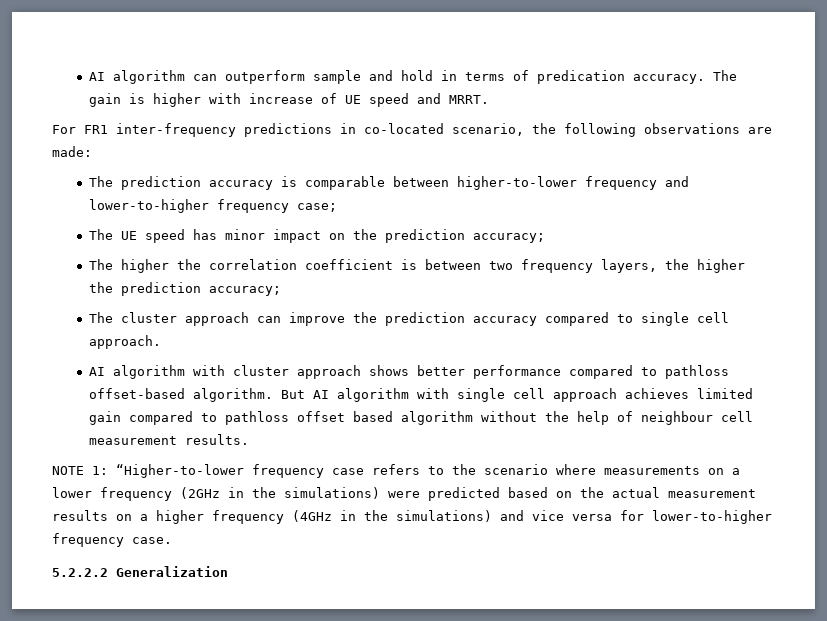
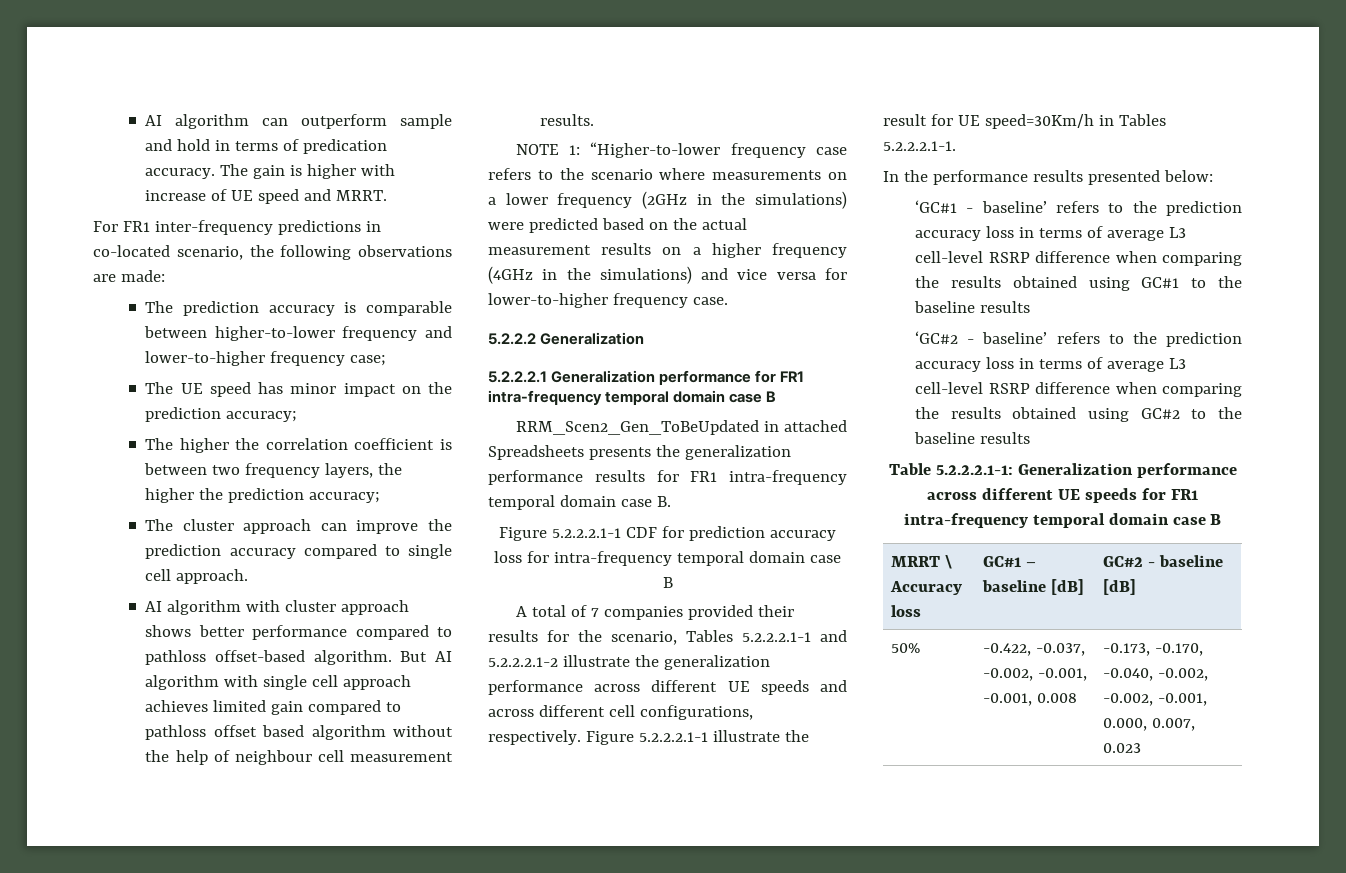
(228, 571) none -> [488,370,805,385] [488,390,777,405] [515,420,847,435] [488,445,791,460] [488,470,847,485] [488,495,671,510] [499,526,836,541] [494,551,841,566] [662,577,673,588] [515,605,794,620] [488,630,847,645] [488,655,770,670] [488,680,847,695] [488,705,753,720] [488,730,809,745] [883,114,1166,129] [883,141,956,151] [883,170,1213,185] [915,200,1242,216] [915,226,1187,241] [915,251,1242,266] [915,276,1242,291] [914,301,1031,313] [915,331,1242,347] [915,357,1187,372] [915,382,1242,397] [915,407,1242,422] [914,432,1031,444] [888,463,1237,478] [927,488,1198,503] [903,513,1222,528] [891,555,953,569] [890,581,963,595] [891,605,922,617] [983,556,1037,567] [982,579,1085,595] [1103,555,1224,567] [1103,579,1137,595] [891,643,921,653] [983,643,1086,656] [983,668,1088,681] [983,693,1078,706] [1103,643,1204,656] [1103,668,1209,681] [1103,693,1208,706] [1103,718,1196,731] [1103,743,1142,753] // 5.2.2.2.1 Generalization performance for FR1 intra-frequency temporal domain case B // RRM_Scen2_Gen_ToBeUpdated in attached Spreadsheets presents the generalization performance results for FR1 intra-frequency temporal domain case B. // Figure 5.2.2.2.1-1 CDF for prediction accuracy loss for intra-frequency temporal domain case B // A total of 7 companies provided their results for the scenario, Tables 5.2.2.2.1-1 and 5.2.2.2.1-2 illustrate the generalization performance across different UE speeds and across different cell configurations, respectively. Figure 5.2.2.2.1-1 illustrate the result for UE speed=30Km/h in Tables 5.2.2.2.1-1. // In the performance results presented below: // ‘GC#1 - baseline’ refers to the prediction accuracy loss in terms of average L3 cell-level RSRP difference when comparing the results obtained using GC#1 to the baseline results // ‘GC#2 - baseline’ refers to the prediction accuracy loss in terms of average L3 cell-level RSRP difference when comparing the results obtained using GC#2 to the baseline results // Table 5.2.2.2.1-1: Generalization performance across different UE speeds for FR1 intra-frequency temporal domain case B // MRRT \ Accuracy loss | GC#1 – baseline [dB] | GC#2 - baseline [dB] // 50% | -0.422, -0.037, -0.002, -0.001, -0.001, 0.008 | -0.173, -0.170, -0.040, -0.002, -0.002, -0.001, 0.000, 0.007, 0.023

